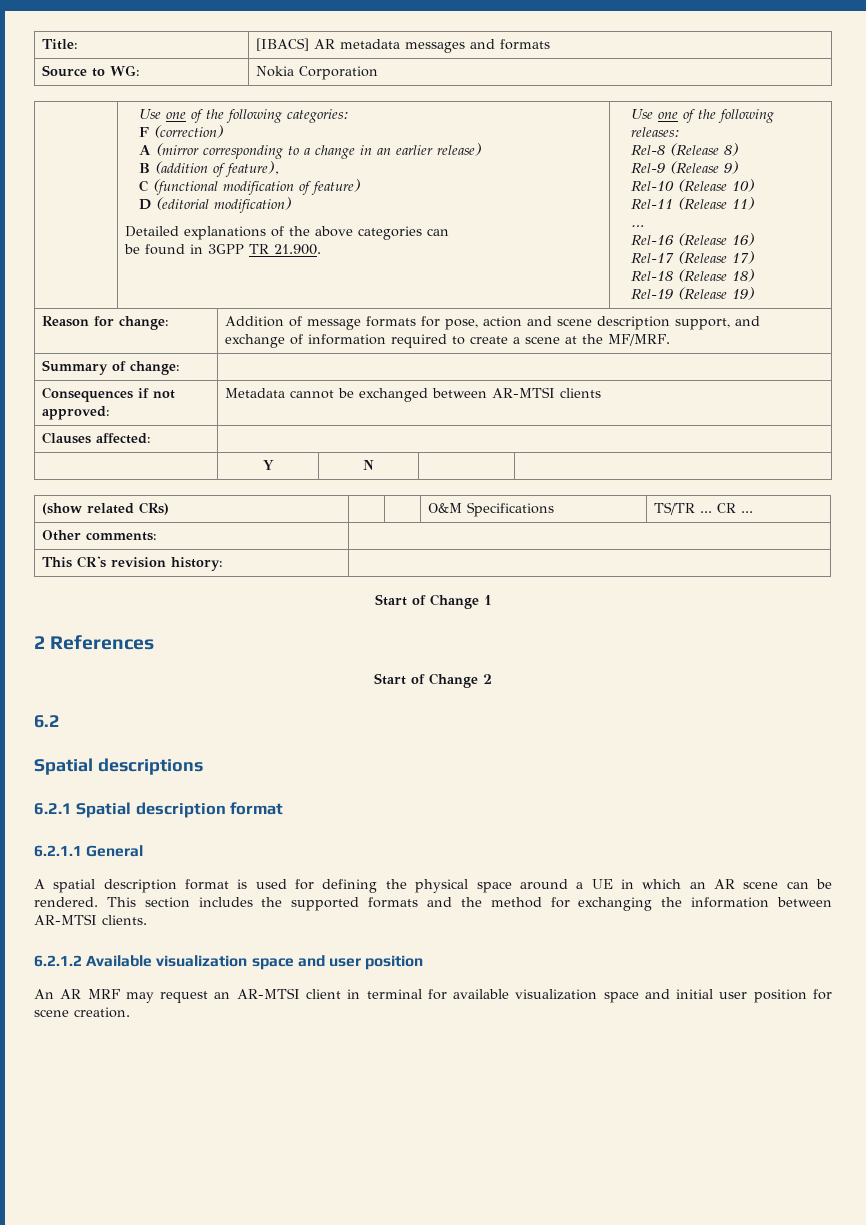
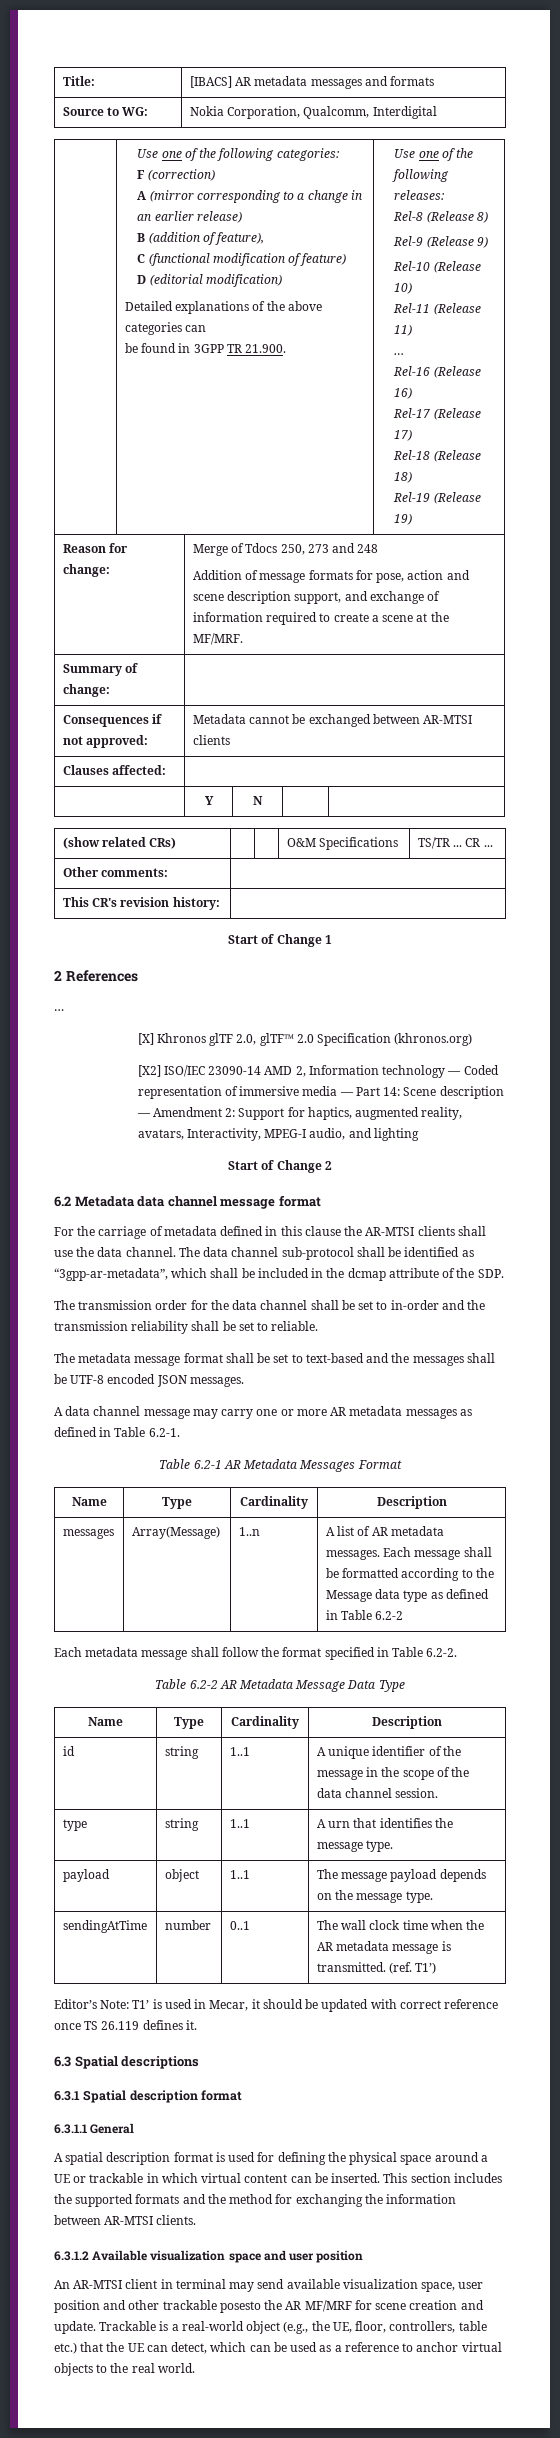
[298,66,378,80] Corporation -> [227,106,437,119] Corporation, Qualcomm, Interdigital
(169, 323) none -> [192,543,379,556] Merge of Tdocs 250, 273 and 248 //
(155, 642) none -> [54,1009,64,1011] [137,1033,473,1046] [137,1065,499,1078] [137,1086,504,1099] [136,1107,463,1120] [137,1128,419,1141] // … // [X] Khronos glTF 2.0, glTF™ 2.0 Specification (khronos.org) // [X2] ISO/IEC 23090-14 AMD 2, Information technology — Coded representation of immersive media — Part 14: Scene description — Amendment 2: Support for haptics, augmented reality, avatars, Interactivity, MPEG-I audio, and lighting
(59, 721) // -> [74,1195,321,1209] [54,1226,486,1239] [54,1247,474,1260] [54,1268,504,1281] [54,1300,486,1310] [54,1321,319,1334] [54,1353,495,1366] [54,1374,244,1387] [54,1406,472,1419] [54,1427,180,1437] [159,1459,402,1472] [71,1497,107,1506] [162,1497,192,1509] [240,1496,308,1509] [376,1496,447,1509] [62,1529,114,1539] [131,1526,220,1539] [238,1527,260,1536] [325,1526,444,1536] [325,1547,492,1560] [325,1568,494,1581] [325,1589,489,1602] [325,1610,404,1620] [54,1647,458,1660] [155,1679,405,1692] [88,1717,123,1726] [174,1717,204,1729] [231,1716,299,1729] [372,1716,442,1729] [62,1746,75,1756] [164,1746,199,1759] [229,1747,250,1756] [316,1746,461,1759] [316,1767,470,1780] [316,1788,439,1798] [62,1819,87,1831] [164,1818,199,1831] [229,1819,250,1828] [316,1818,453,1828] [316,1840,394,1852] [62,1869,110,1882] [164,1869,199,1882] [229,1870,250,1879] [316,1869,486,1882] [316,1890,433,1903] [62,1920,147,1933] [164,1920,211,1930] [229,1921,250,1930] [316,1920,485,1930] [316,1941,451,1954] [316,1962,437,1974] [54,1999,499,2012] [54,2020,197,2030] [54,2056,71,2067] Metadata data channel message format // For the carriage of metadata defined in this clause the AR-MTSI clients shall use the data channel. The data channel sub-protocol shall be identified as “3gpp-ar-metadata”, which shall be included in the dcmap attribute of the SDP. // The transmission order for the data channel shall be set to in-order and the transmission reliability shall be set to reliable. // The metadata message format shall be set to text-based and the messages shall be UTF-8 encoded JSON messages. // A data channel message may carry one or more AR metadata messages as defined in Table 6.2-1. // Table 6.2-1 AR Metadata Messages Format // Name | Type | Cardinality | Description // messages | Array(Message) | 1..n | A list of AR metadata messages. Each message shall be formatted according to the Message data type as defined in Table 6.2-2 // Each metadata message shall follow the format specified in Table 6.2-2. // Table 6.2-2 AR Metadata Message Data Type // Name | Type | Cardinality | Description // id | string | 1..1 | A unique identifier of the message in the scope of the data channel session. // type | string | 1..1 | A urn that identifies the message type. // payload | object | 1..1 | The message payload depends on the message type. // sendingAtTime | number | 0..1 | The wall clock time when the AR metadata message is transmitted. (ref. T1’) // Editor’s Note: T1’ is used in Mecar, it should be updated with correct reference once TS 26.119 defines it. // 6.3
[34,803,72,815] 6.2.1 -> [54,2091,80,2101] 6.3.1
[34,845,82,857] 6.2.1.1 -> [54,2124,87,2134] 6.3.1.1
[620,879,833,889] [34,897,98,907] in which an AR scene can be rendered. -> [73,2173,381,2183] or trackable in which virtual content can be inserted.
[34,955,82,967] 6.2.1.2 -> [54,2251,89,2261] 6.3.1.2
[60,988,833,1003] [34,1007,130,1018] AR MRF may request an AR-MTSI client in terminal for available visualization space and initial user position for scene creation. -> [73,2279,484,2292] [54,2300,484,2313] [54,2321,487,2334] [54,2342,502,2354] [54,2363,195,2376] AR-MTSI client in terminal may send available visualization space, user position and other trackable posesto the AR MF/MRF for scene creation and update. Trackable is a real-world object (e.g., the UE, floor, controllers, table etc.) that the UE can detect, which can be used as a reference to anchor virtual objects to the real world.

